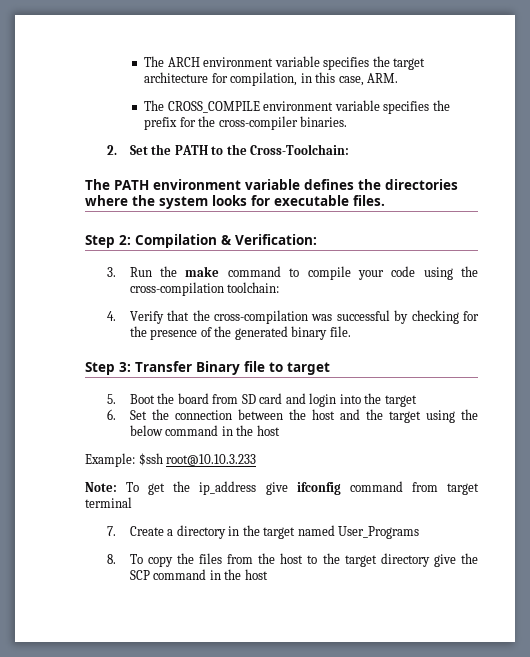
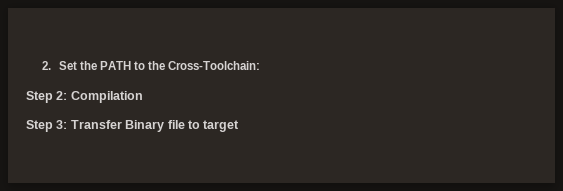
[144,56,426,70] [144,72,399,86] [144,100,450,114] [144,116,348,130] The ARCH environment variable specifies the target architecture for compilation, in this case, ARM. // The CROSS_COMPILE environment variable specifies the prefix for the cross-compiler binaries. // -> (42, 65) none
[85,179,458,190] [85,195,385,209] [85,234,317,248] [107,266,479,280] [129,282,280,296] [107,310,480,324] [129,326,351,340] The PATH environment variable defines the directories where the system looks for executable files. // Step 2: Compilation & Verification: // 3. Run the make command to compile your code using the cross-compilation toolchain: // 4. Verify that the cross-compilation was successful by checking for the presence of the generated binary file. -> [26,91,143,103] Step 2: Compilation
[107,393,417,407] [107,409,478,423] [129,425,280,436] [85,453,257,467] [85,481,479,495] [85,497,132,508] [107,525,420,539] [107,553,479,567] [129,569,268,580] // 5. Boot the board from SD card and login into the target // 6. Set the connection between the host and the target using the below command in the host // Example: $ssh root@10.10.3.233 // Note: To get the ip_address give ifconfig command from target terminal // 7. Create a directory in the target named User_Programs // 8. To copy the files from the host to the target directory give the SCP command in the host -> (240, 126) none

